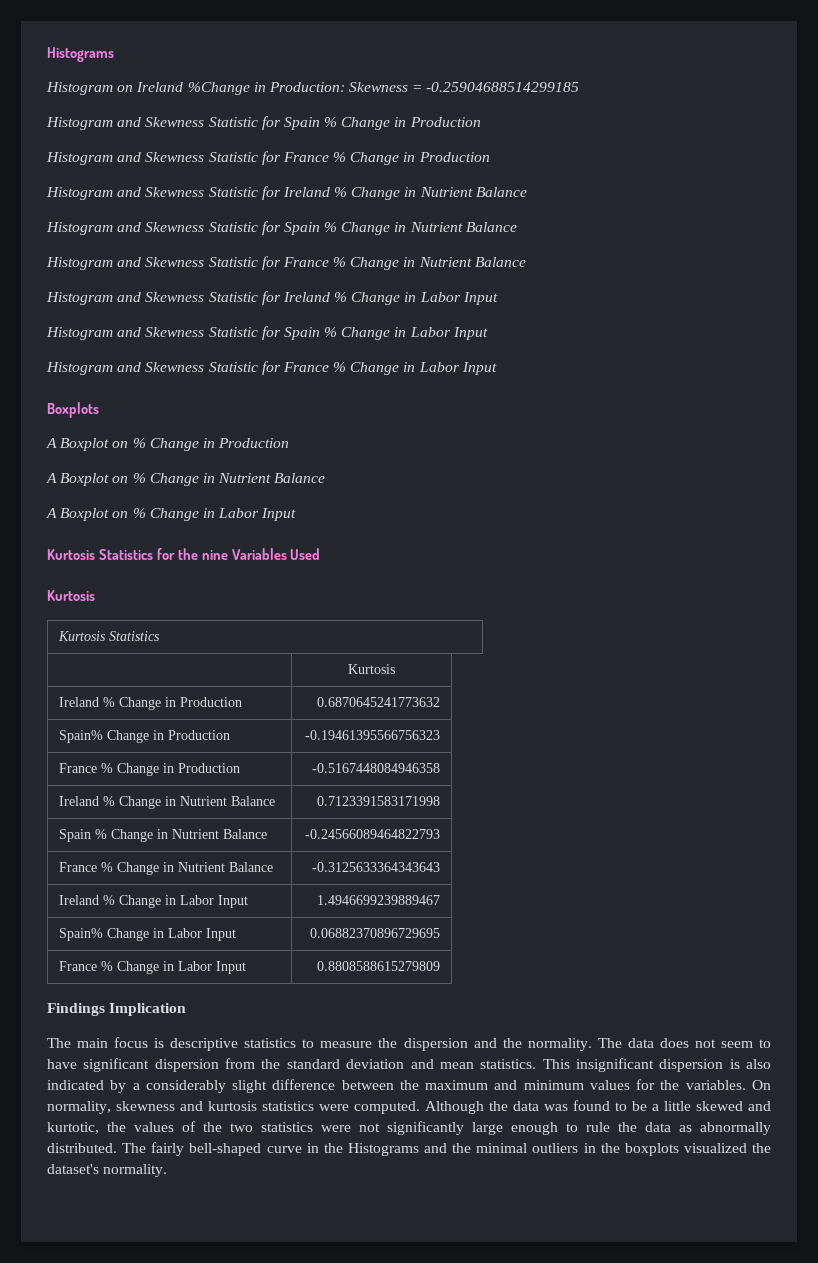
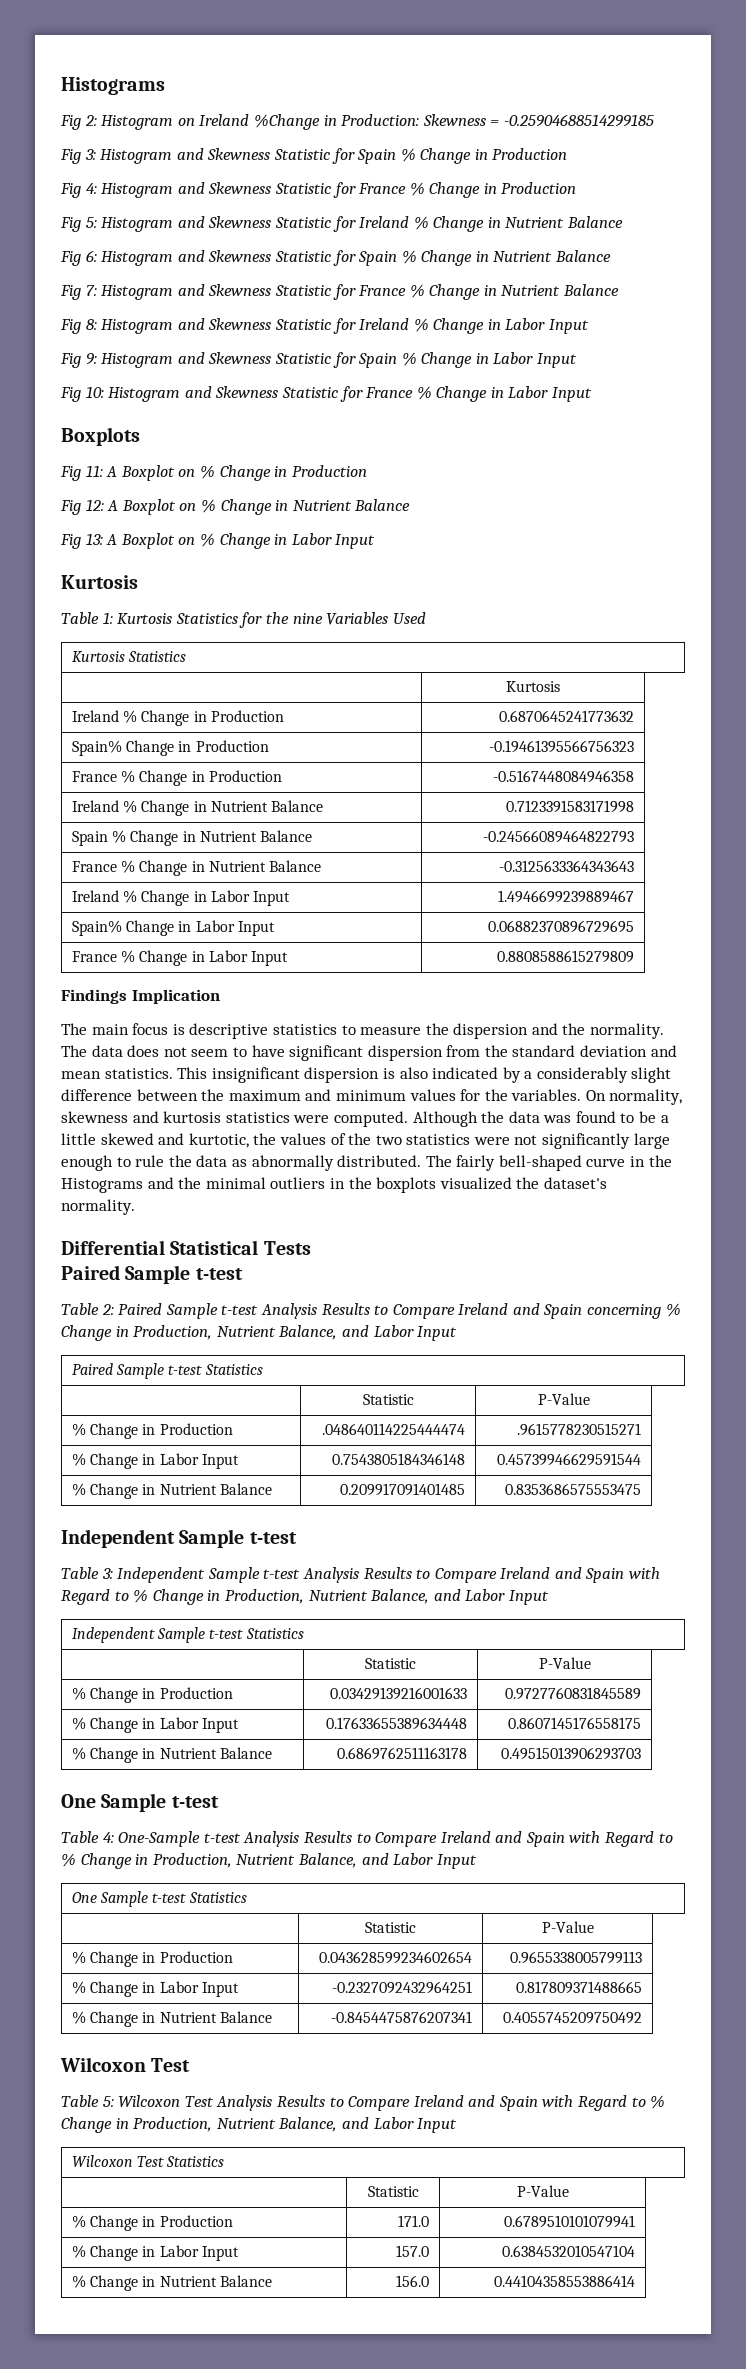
(114, 54) none -> [60,115,97,130] Fig 2:
(580, 87) none -> [60,149,96,164] Fig 3:
(481, 122) none -> [60,183,97,198] Fig 4:
(490, 157) none -> [60,217,97,232] Fig 5:
(527, 192) none -> [60,250,97,266] Fig 6:
(517, 227) none -> [60,285,97,300] Fig 7:
(526, 262) none -> [60,319,97,334] Fig 8:
(498, 298) none -> [60,353,97,368] Fig 9:
(488, 333) none -> [60,386,104,402] Fig 10:
(99, 410) none -> [60,465,103,481] Fig 11:
(290, 443) none -> [60,499,104,515] Fig 12:
(326, 478) none -> [60,533,103,549] Fig 13:
(95, 554) none -> [61,612,173,624] // Table 1: Kurtosis
[47,590,95,601] // Kurtosis -> (426, 618) none
(168, 1170) none -> [61,1240,311,1255] [61,1265,243,1284] [61,1303,681,1319] [61,1325,458,1341] [72,1363,263,1379] [362,1394,414,1405] [537,1393,590,1405] [72,1423,233,1439] [321,1423,465,1435] [516,1423,641,1436] [72,1453,239,1469] [331,1453,465,1465] [496,1453,641,1466] [72,1483,272,1499] [339,1483,465,1496] [504,1483,641,1495] [61,1529,297,1548] [61,1567,661,1583] [61,1589,549,1605] [72,1627,304,1643] [365,1658,416,1669] [538,1657,591,1669] [72,1687,233,1703] [329,1687,467,1700] [504,1687,641,1700] [72,1717,239,1733] [325,1717,467,1730] [507,1717,641,1729] [72,1747,272,1763] [336,1747,467,1760] [500,1747,641,1760] [61,1793,219,1812] [61,1831,673,1847] [61,1853,477,1869] [72,1891,247,1907] [365,1922,416,1933] [541,1921,594,1933] [72,1951,233,1967] [318,1951,472,1964] [509,1951,642,1964] [72,1981,239,1997] [331,1981,472,1994] [515,1981,642,1994] [72,2011,272,2027] [330,2011,472,2023] [502,2012,642,2024] [60,2057,191,2072] [61,2095,666,2111] [61,2117,458,2133] [72,2155,225,2167] [367,2186,419,2197] [516,2185,569,2197] [72,2215,233,2231] [397,2215,429,2227] [503,2215,635,2228] [72,2245,239,2261] [395,2245,429,2257] [501,2245,635,2257] [72,2275,272,2291] [395,2275,429,2287] [493,2275,635,2287] // Differential Statistical Tests // Paired Sample t-test // Table 2: Paired Sample t-test Analysis Results to Compare Ireland and Spain concerning % Change in Production, Nutrient Balance, and Labor Input // Paired Sample t-test Statistics // | Statistic | P-Value // % Change in Production | .048640114225444474 | .9615778230515271 // % Change in Labor Input | 0.7543805184346148 | 0.45739946629591544 // % Change in Nutrient Balance | 0.209917091401485 | 0.8353686575553475 // Independent Sample t-test // Table 3: Independent Sample t-test Analysis Results to Compare Ireland and Spain with Regard to % Change in Production, Nutrient Balance, and Labor Input // Independent Sample t-test Statistics // | Statistic | P-Value // % Change in Production | 0.03429139216001633 | 0.9727760831845589 // % Change in Labor Input | 0.17633655389634448 | 0.8607145176558175 // % Change in Nutrient Balance | 0.6869762511163178 | 0.49515013906293703 // One Sample t-test // Table 4: One-Sample t-test Analysis Results to Compare Ireland and Spain with Regard to % Change in Production, Nutrient Balance, and Labor Input // One Sample t-test Statistics // | Statistic | P-Value // % Change in Production | 0.043628599234602654 | 0.9655338005799113 // % Change in Labor Input | -0.2327092432964251 | 0.817809371488665 // % Change in Nutrient Balance | -0.8454475876207341 | 0.4055745209750492 // Wilcoxon Test // Table 5: Wilcoxon Test Analysis Results to Compare Ireland and Spain with Regard to % Change in Production, Nutrient Balance, and Labor Input // Wilcoxon Test Statistics // | Statistic | P-Value // % Change in Production | 171.0 | 0.6789510101079941 // % Change in Labor Input | 157.0 | 0.6384532010547104 // % Change in Nutrient Balance | 156.0 | 0.44104358553886414

